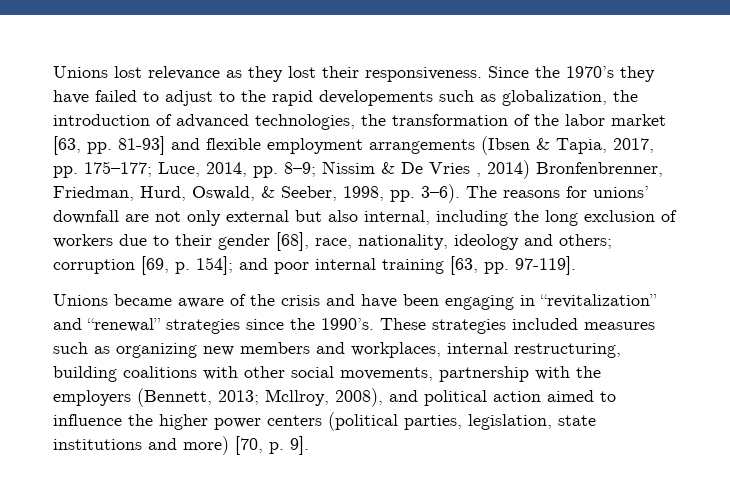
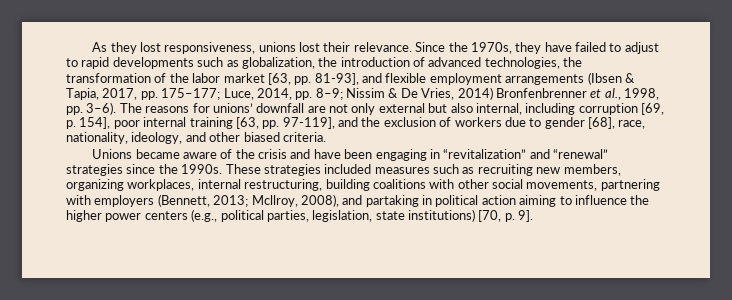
[53,66,482,82] Unions lost relevance as they lost their responsiveness. -> [92,42,412,54] As they lost responsiveness, unions lost their relevance.
[566,66,614,78] 1970’s -> [470,42,512,54] 1970s,
[241,90,433,106] the rapid developements -> [81,57,194,69] rapid developments
[118,136,165,155] 81-93] -> [314,73,359,85] 81-93],
[429,160,663,179] [53,186,337,201] Vries , 2014) Bronfenbrenner, Friedman, Hurd, Oswald, & Seeber, -> [421,87,621,100] Vries, 2014) Bronfenbrenner et al.,
[514,210,578,226] the long -> [578,103,664,115] [66,117,381,129] corruption [69, p. 154], poor internal training [63, pp. 97-119], and the
[175,234,212,246] their -> (542, 122) none
[454,234,612,250] [53,256,576,275] ideology and others; corruption [69, p. 154]; and poor internal training [63, pp. 97-119]. -> [131,132,326,144] ideology, and other biased criteria.
[321,318,374,330] 1990’s. -> [181,164,223,174] 1990s.
[116,342,345,358] organizing new members and -> [477,164,621,176] [66,179,124,191] recruiting new members, organizing
[439,366,601,382] partnership with the -> [600,179,660,191] [66,195,91,205] partnering with
(418, 396) none -> [365,195,432,207] partaking in
[547,390,594,402] aimed -> [519,195,557,207] aiming
[328,412,398,431] (political -> [191,209,264,222] (e.g., political
[53,436,229,455] institutions and more) -> [408,209,475,222] institutions)

